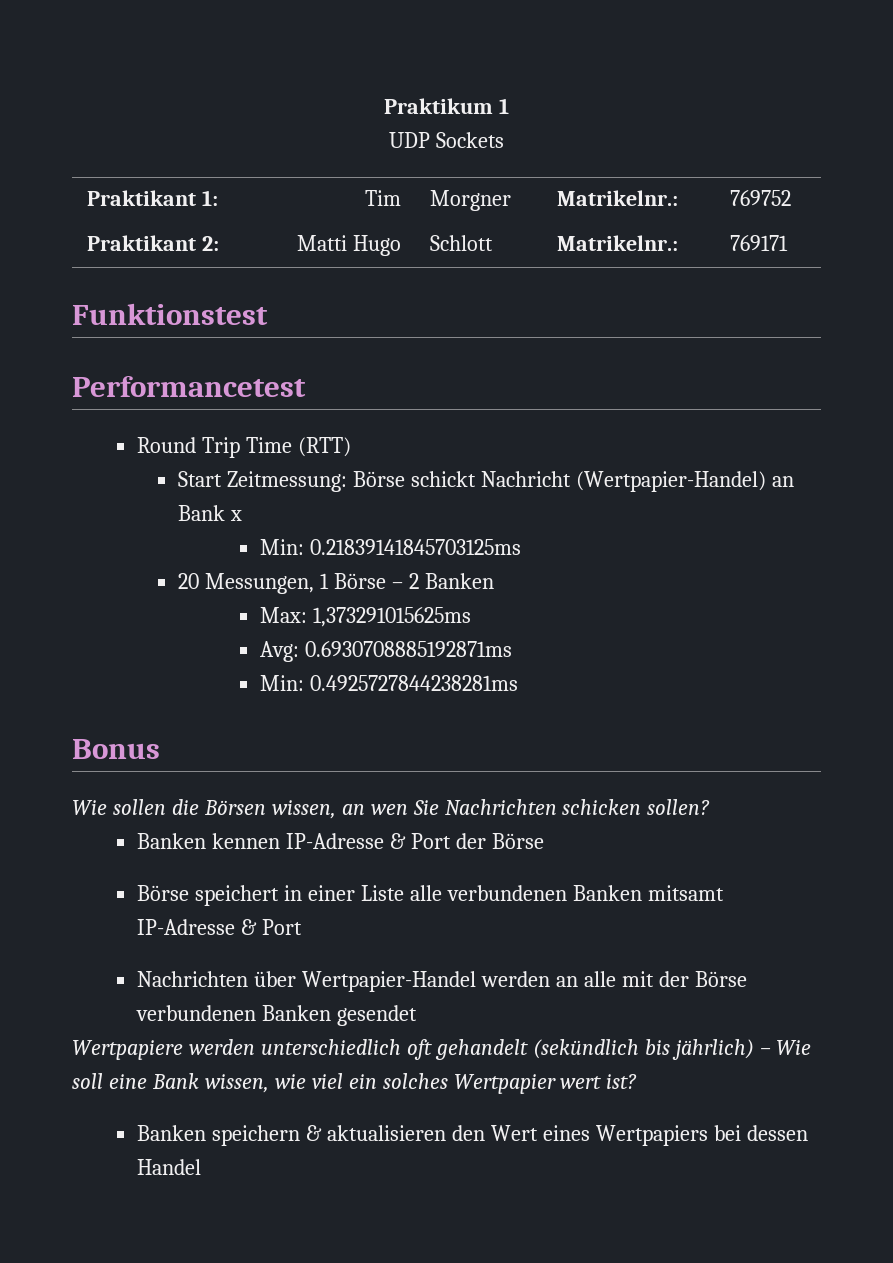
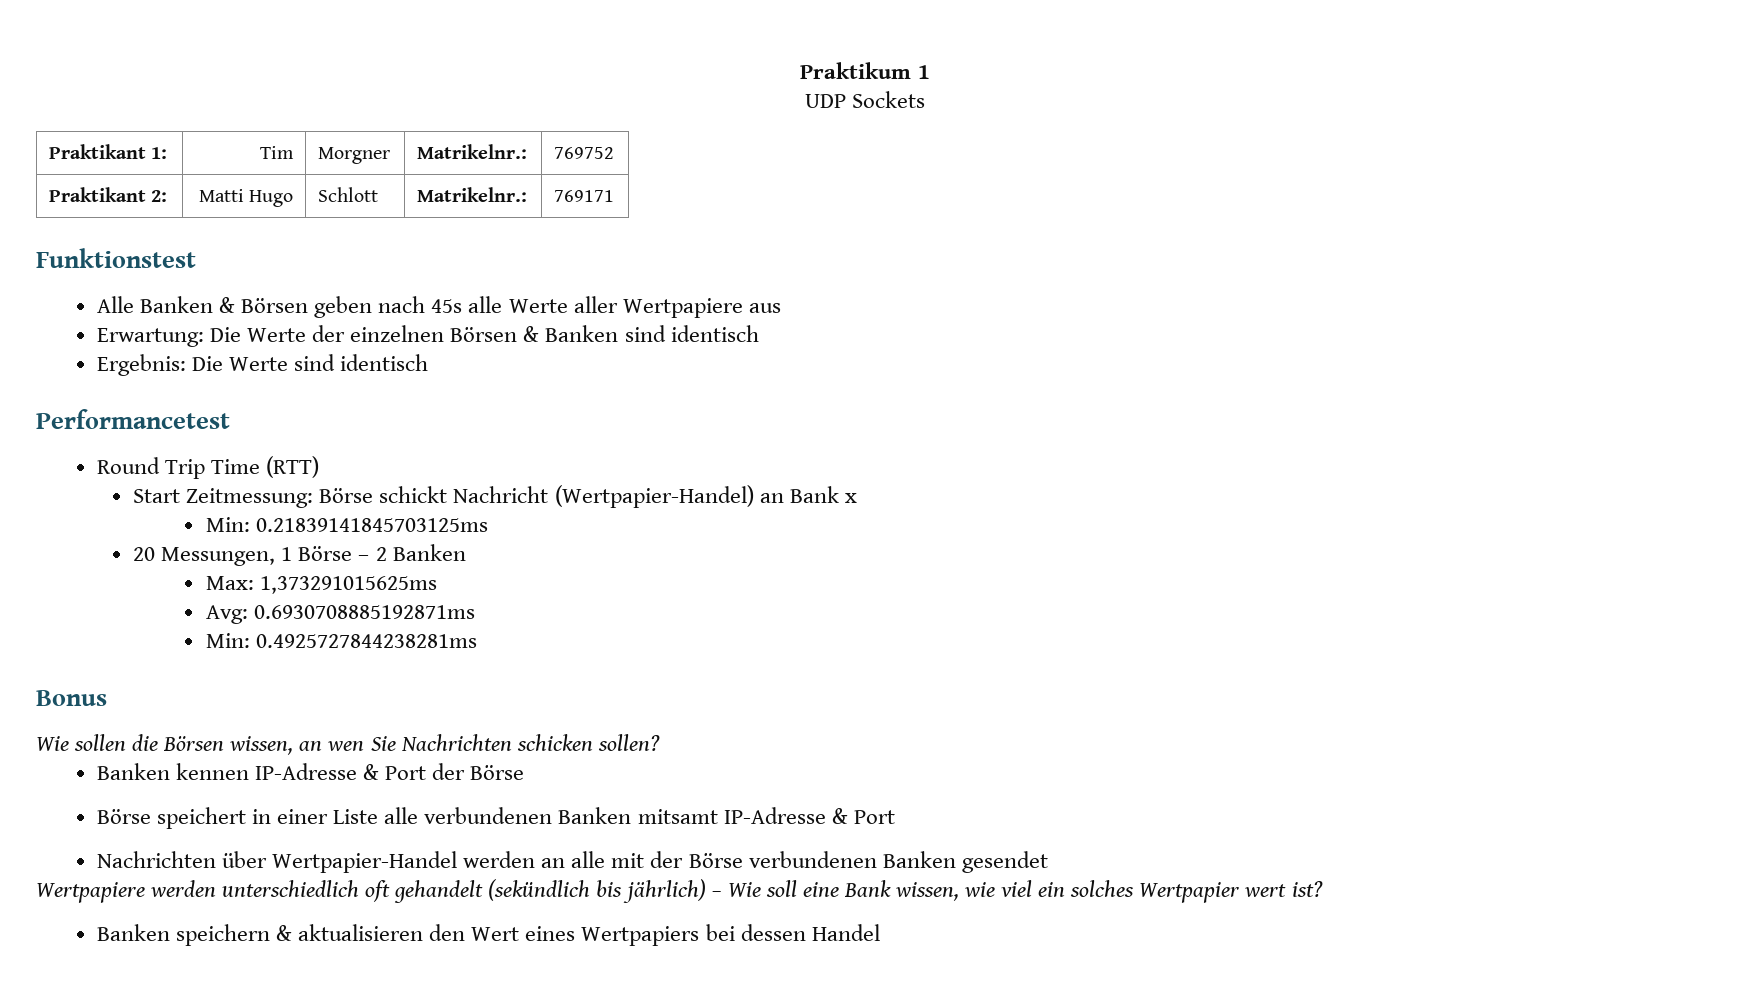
(268, 314) none -> [96,296,781,318] [96,325,759,347] [96,354,429,376] // Alle Banken & Börsen geben nach 45s alle Werte aller Wertpapiere aus // Erwartung: Die Werte der einzelnen Börsen & Banken sind identisch // Ergebnis: Die Werte sind identisch

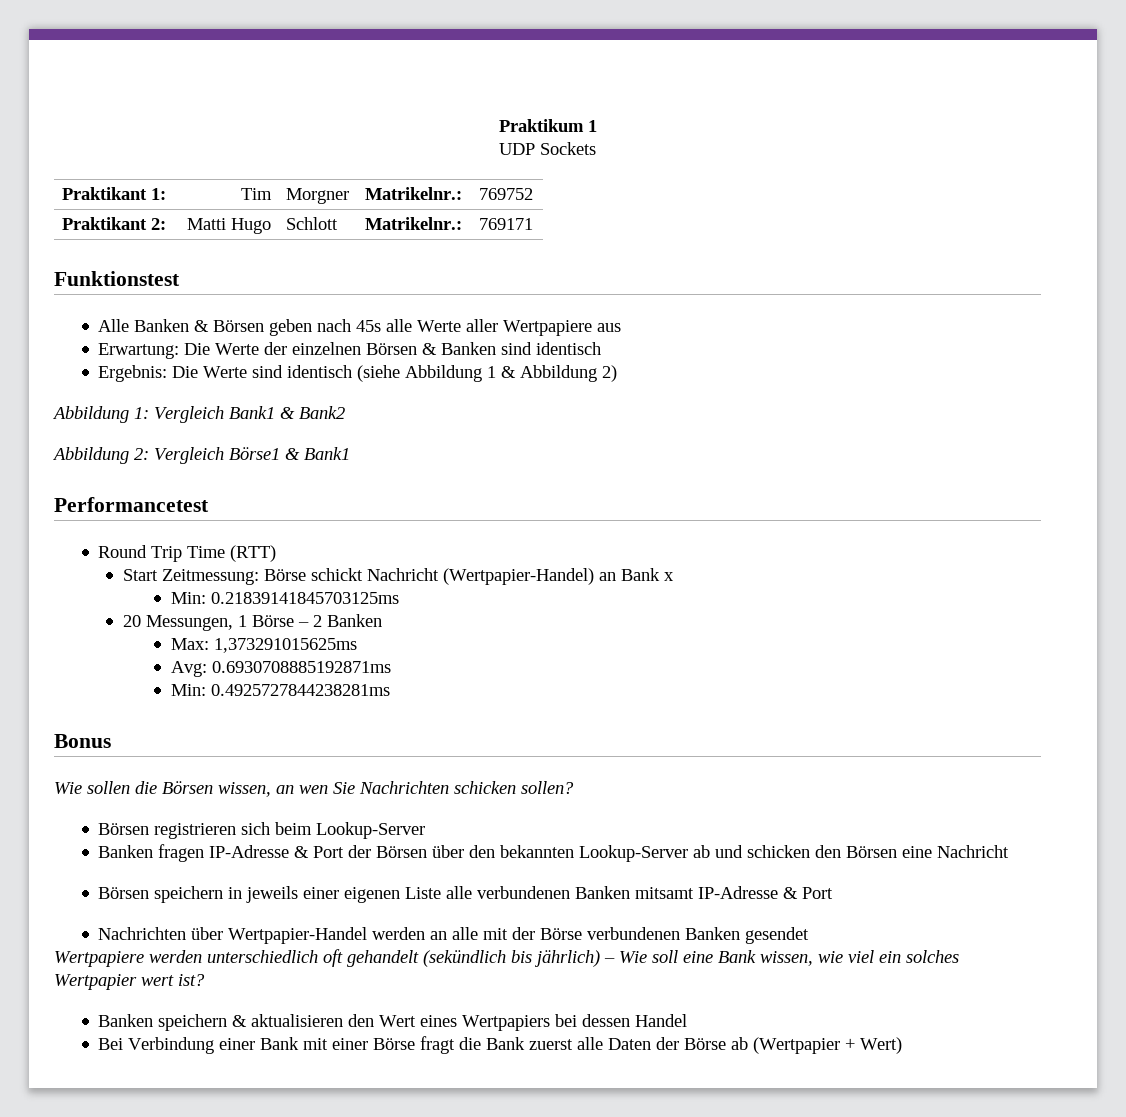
(429, 362) none -> [357,365,618,382] [52,406,345,423] [52,447,350,464] (siehe Abbildung 1 & Abbildung 2) // Abbildung 1: Vergleich Bank1 & Bank2 // Abbildung 2: Vergleich Börse1 & Bank1
[96,763,250,780] // Banken kennen -> [98,822,426,839] [98,844,205,862] // Börsen registrieren sich beim Lookup-Server // Banken fragen
[470,765,525,780] [96,807,329,829] Börse // Börse speichert in einer -> [376,845,1010,862] [98,886,401,903] Börsen über den bekannten Lookup-Server ab und schicken den Börsen eine Nachricht // Börsen speichern in jeweils einer eigenen
(880, 932) none -> [98,1036,903,1054] // Bei Verbindung einer Bank mit einer Börse fragt die Bank zuerst alle Daten der Börse ab (Wertpapier + Wert)

